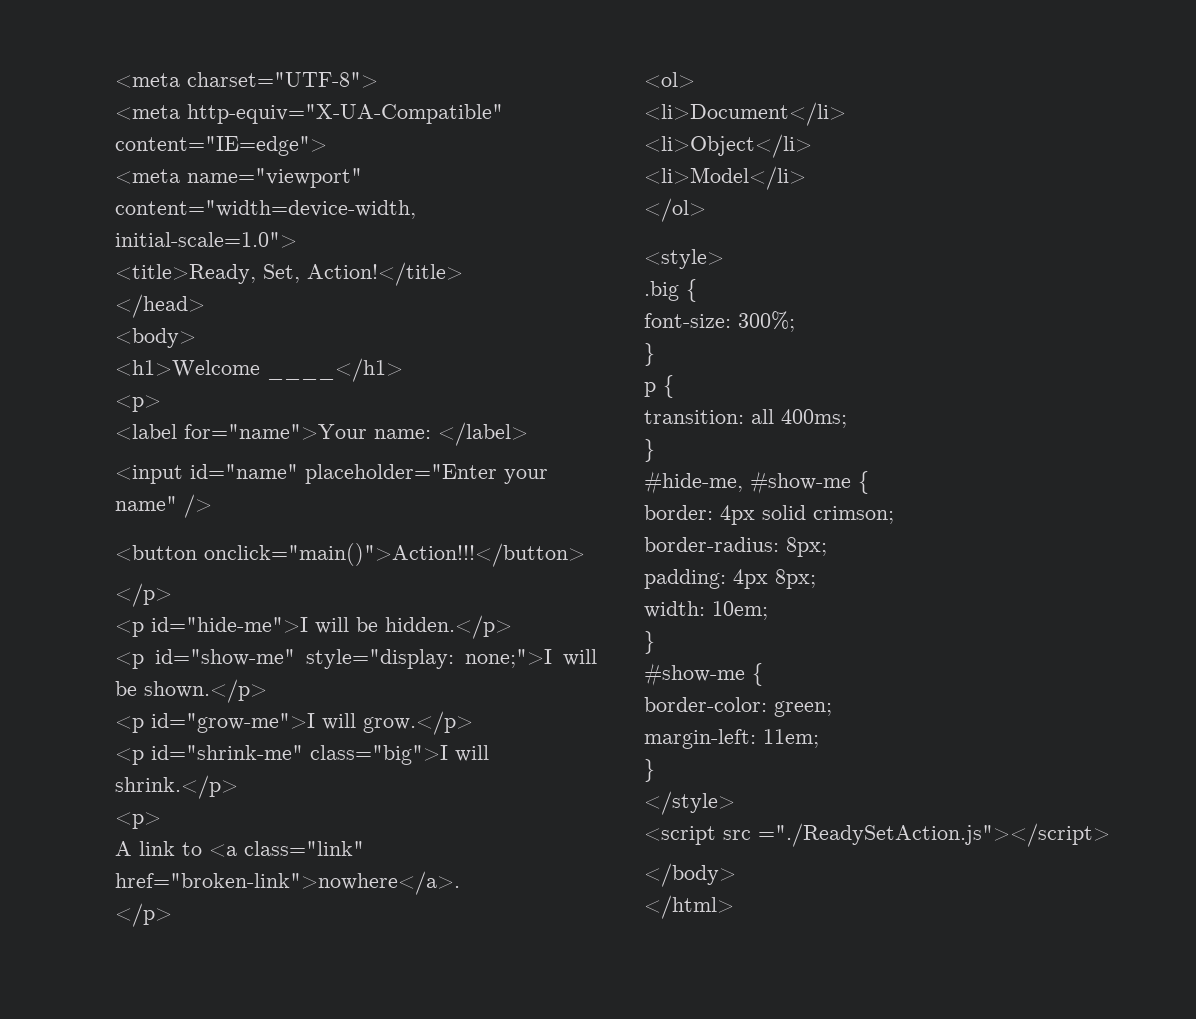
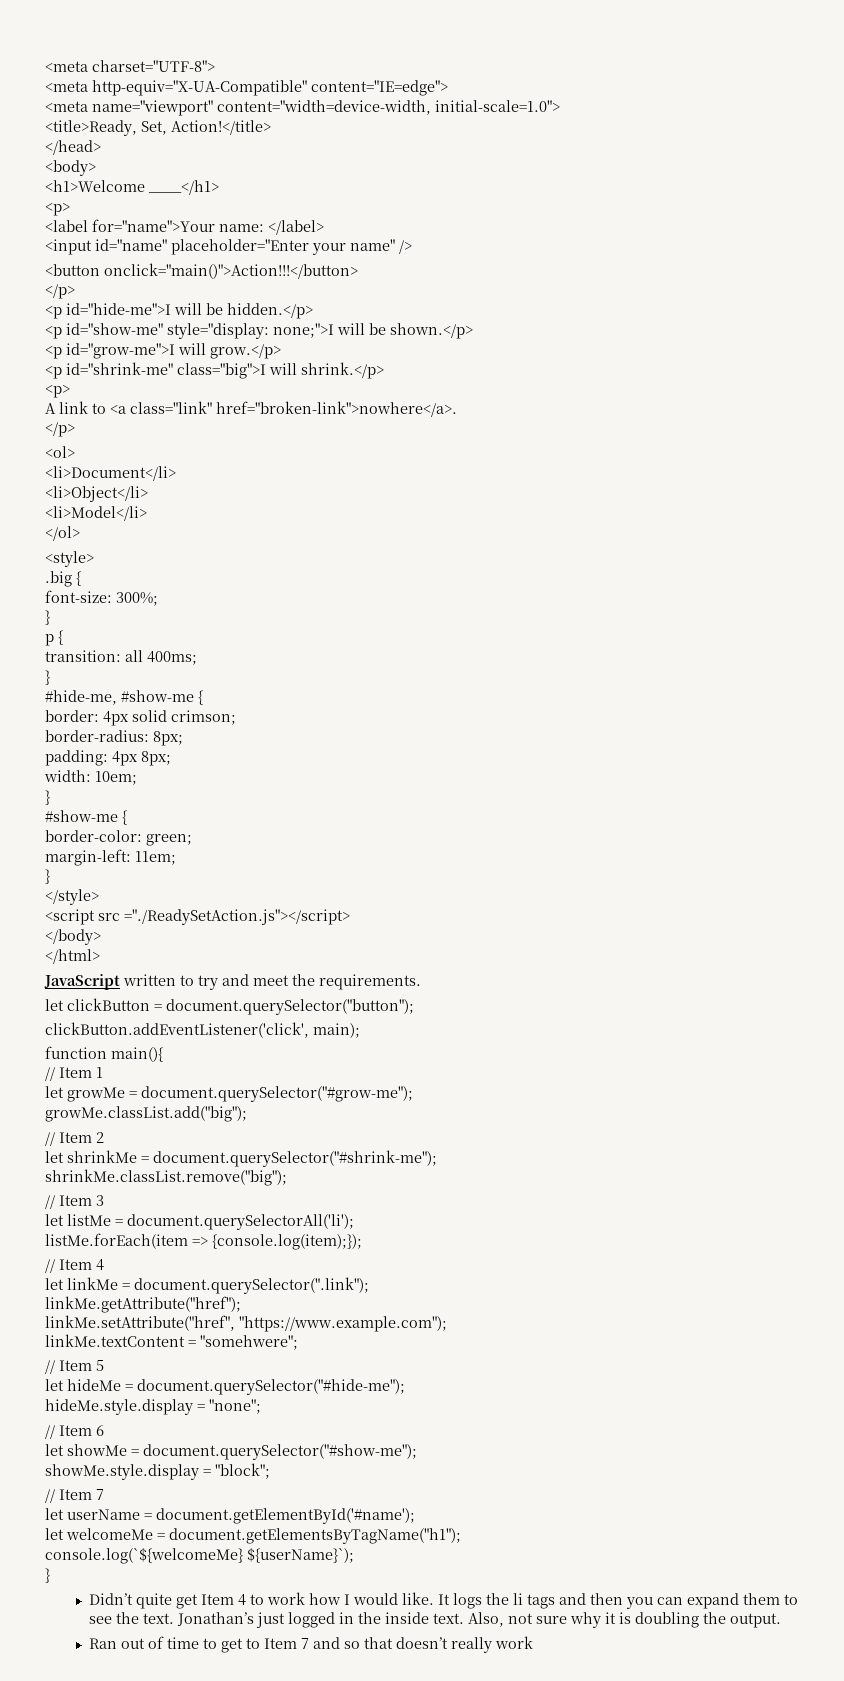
(734, 907) none -> [44,974,421,990] [45,998,414,1015] [45,1022,360,1038] [45,1046,163,1062] [45,1067,103,1081] [45,1086,413,1102] [45,1106,247,1122] [45,1132,104,1146] [45,1150,437,1167] [45,1169,287,1186] [45,1195,104,1209] [45,1214,354,1230] [45,1233,362,1250] [45,1259,104,1273] [45,1277,369,1294] [45,1296,241,1313] [45,1315,447,1332] [45,1334,298,1350] [45,1360,104,1374] [45,1379,405,1395] [45,1399,261,1415] [45,1425,104,1439] [45,1444,417,1460] [45,1463,270,1480] [45,1489,104,1503] [45,1508,415,1524] [45,1528,461,1544] [45,1548,354,1564] [45,1568,50,1583] [88,1592,798,1609] [88,1612,781,1628] [88,1636,533,1653] // JavaScript written to try and meet the requirements. // let clickButton = document.querySelector("button"); // clickButton.addEventListener('click', main); // function main(){ // // Item 1 // let growMe = document.querySelector("#grow-me"); // growMe.classList.add("big"); // // Item 2 // let shrinkMe = document.querySelector("#shrink-me"); // shrinkMe.classList.remove("big"); // // Item 3 // let listMe = document.querySelectorAll('li'); // listMe.forEach(item => {console.log(item);}); // // Item 4 // let linkMe = document.querySelector(".link"); // linkMe.getAttribute("href"); // linkMe.setAttribute("href", "https://www.example.com"); // linkMe.textContent = "somehwere"; // // Item 5 // let hideMe = document.querySelector("#hide-me"); // hideMe.style.display = "none"; // // Item 6 // let showMe = document.querySelector("#show-me"); // showMe.style.display = "block"; // // Item 7 // let userName = document.getElementById('#name'); // let welcomeMe = document.getElementsByTagName("h1"); // console.log(`${welcomeMe} ${userName}`); // } // Didn’t quite get Item 4 to work how I would like. It logs the li tags and then you can expand them to see the text. Jonathan’s just logged in the inside text. Also, not sure why it is doubling the output. // Ran out of time to get to Item 7 and so that doesn’t really work

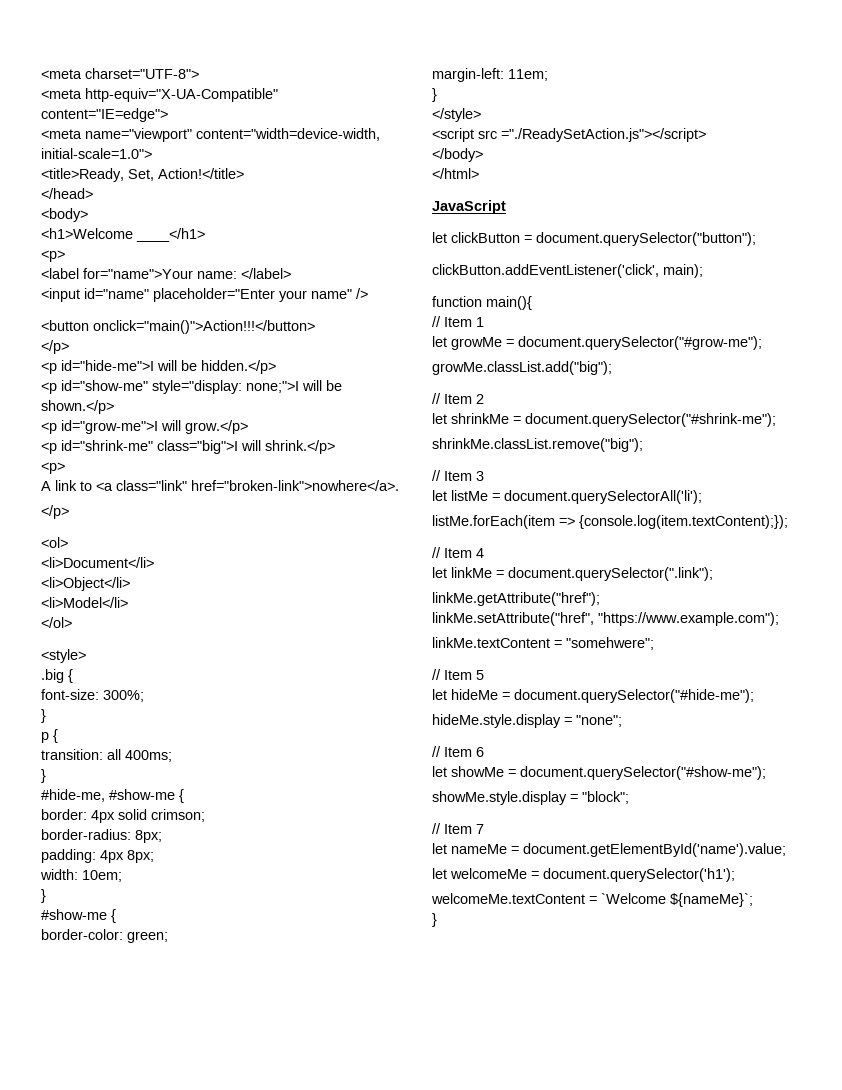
[123,974,421,990] written to try and meet the requirements. -> (506, 207) none
[212,1234,362,1250] {console.log(item);}); -> [579,515,788,529] {console.log(item.textContent);});
[67,1508,415,1524] userName = document.getElementById('#name'); -> [451,843,786,857] nameMe = document.getElementById('name').value;
[169,1528,461,1544] [45,1548,354,1564] [45,1568,50,1583] [88,1592,798,1609] [88,1612,781,1628] [88,1636,533,1653] document.getElementsByTagName("h1"); // console.log(`${welcomeMe} ${userName}`); // } // Didn’t quite get Item 4 to work how I would like. It logs the li tags and then you can expand them to see the text. Jonathan’s just logged in the inside text. Also, not sure why it is doubling the output. // Ran out of time to get to Item 7 and so that doesn’t really work -> [543,868,735,882] [431,893,753,907] [432,913,437,927] document.querySelector('h1'); // welcomeMe.textContent = `Welcome ${nameMe}`; // }

